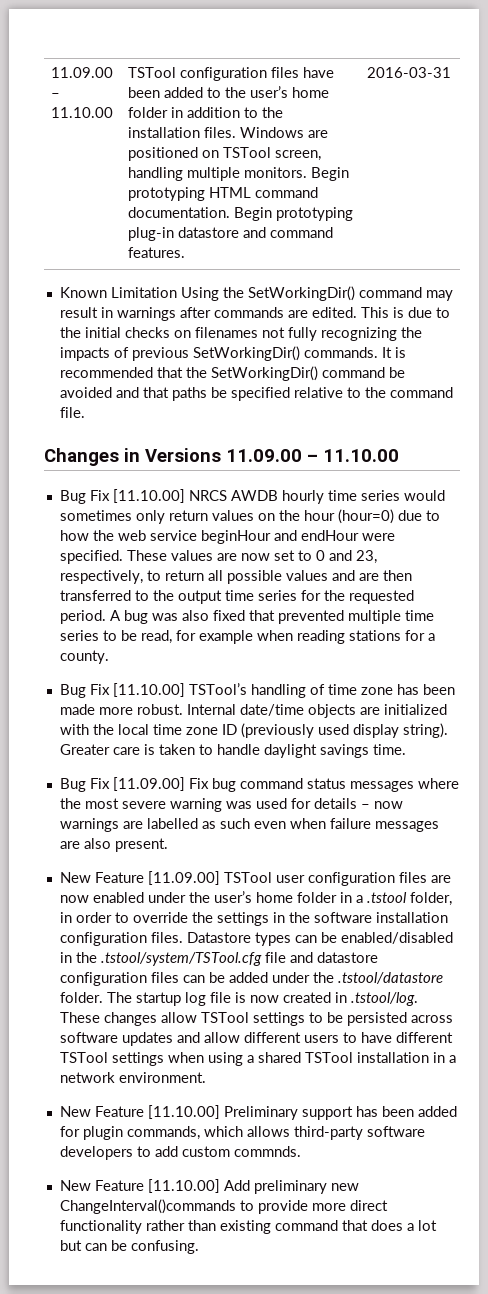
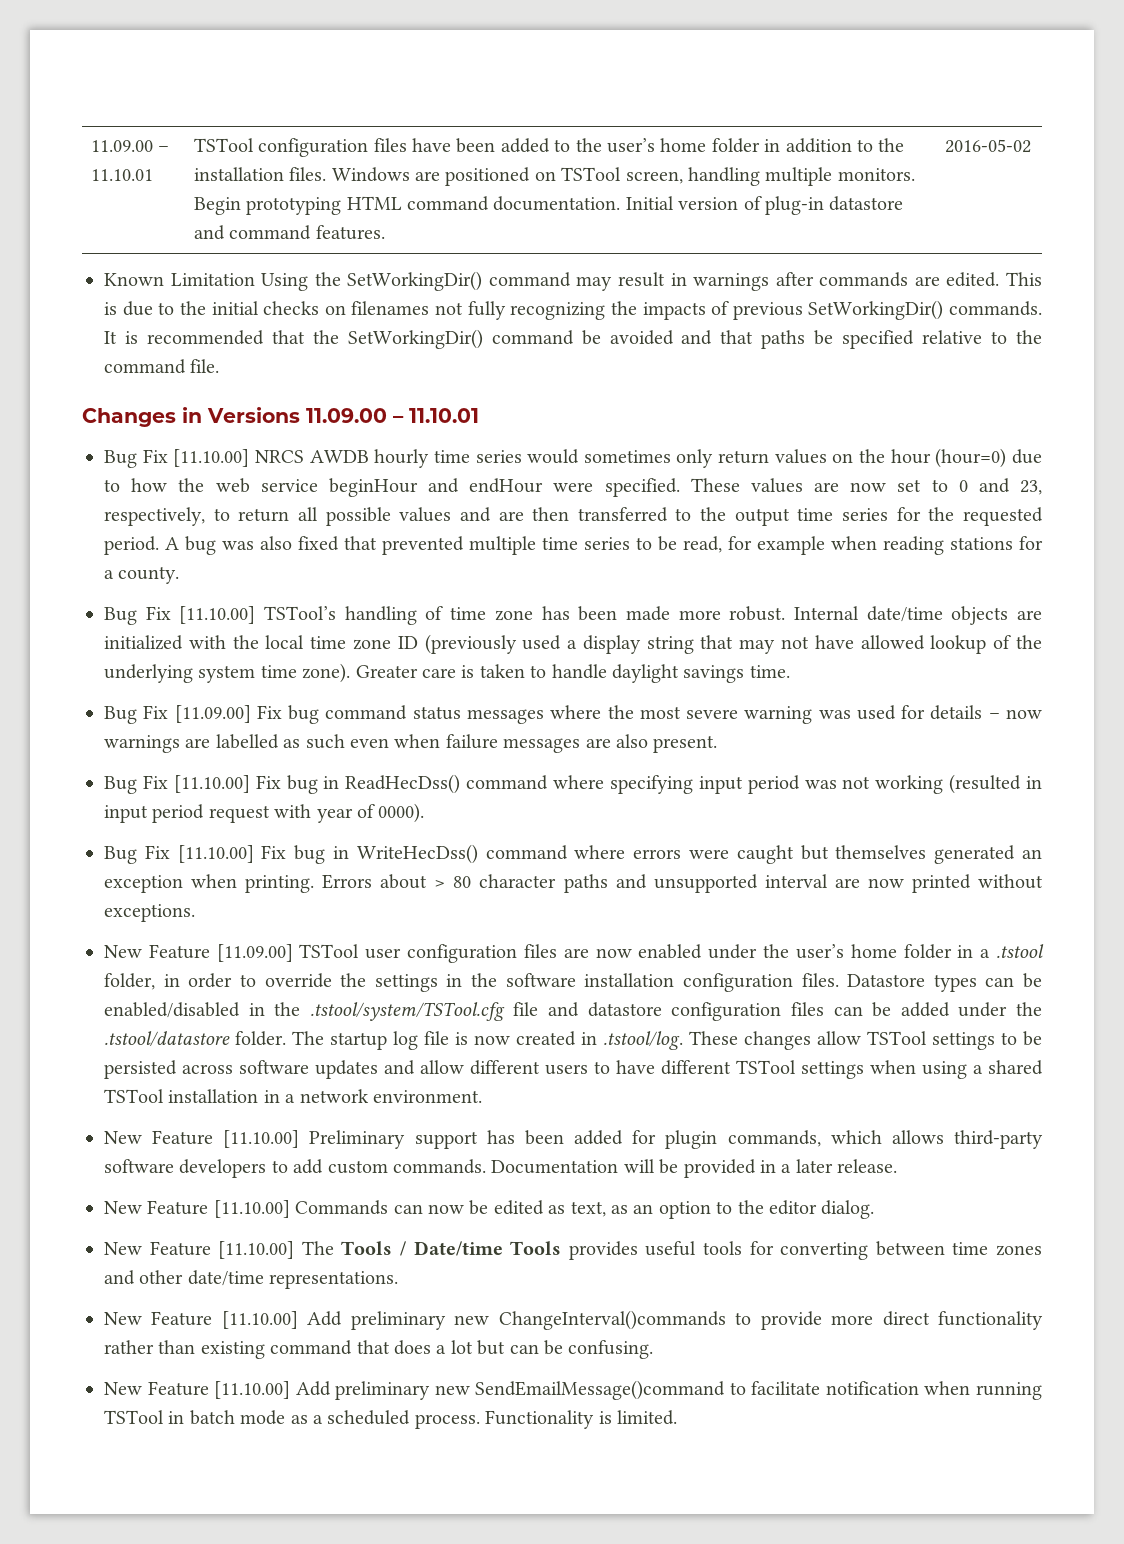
[50,67,113,78] [50,93,60,98] [50,107,113,118] 11.09.00 – 11.10.00 -> [90,140,170,152] [90,169,153,181] 11.09.00 – 11.10.01
[233,207,353,221] Begin prototyping -> [625,196,762,210] Initial version of
[366,67,451,78] 2016-03-31 -> [944,139,1031,153] 2016-05-02
[323,449,399,462] 11.10.00 -> [409,408,479,423] 11.10.01
[352,723,448,738] display string). -> [567,635,1042,654] [104,663,351,683] a display string that may not have allowed lookup of the underlying system time zone).
(168, 845) none -> [104,774,1042,794] [104,803,425,823] [104,844,1042,864] [104,874,1044,893] [104,904,195,922] // Bug Fix [11.10.00] Fix bug in ReadHecDss() command where specifying input period was not working (resulted in input period request with year of 0000). // Bug Fix [11.10.00] Fix bug in WriteHecDss() command where errors were caught but themselves generated an exception when printing. Errors about > 80 character paths and unsupported interval are now printed without exceptions.
[233,1146,301,1157] commnds. -> [393,1159,898,1178] [104,1200,875,1219] [104,1241,1043,1260] [104,1270,399,1289] commands. Documentation will be provided in a later release. // New Feature [11.10.00] Commands can now be edited as text, as an option to the editor dialog. // New Feature [11.10.00] The Tools / Date/time Tools provides useful tools for converting between time zones and other date/time representations.
(199, 1247) none -> [104,1380,1042,1400] [104,1410,677,1429] // New Feature [11.10.00] Add preliminary new SendEmailMessage()command to facilitate notification when running TSTool in batch mode as a scheduled process. Functionality is limited.

